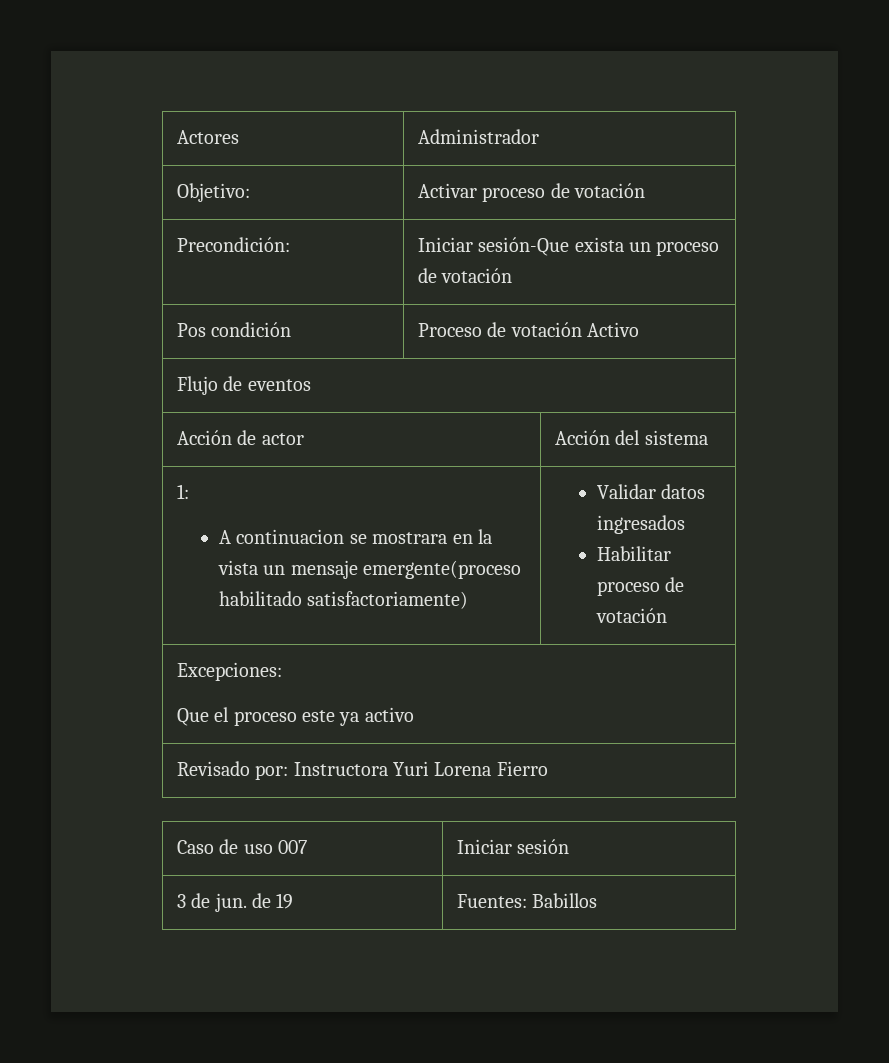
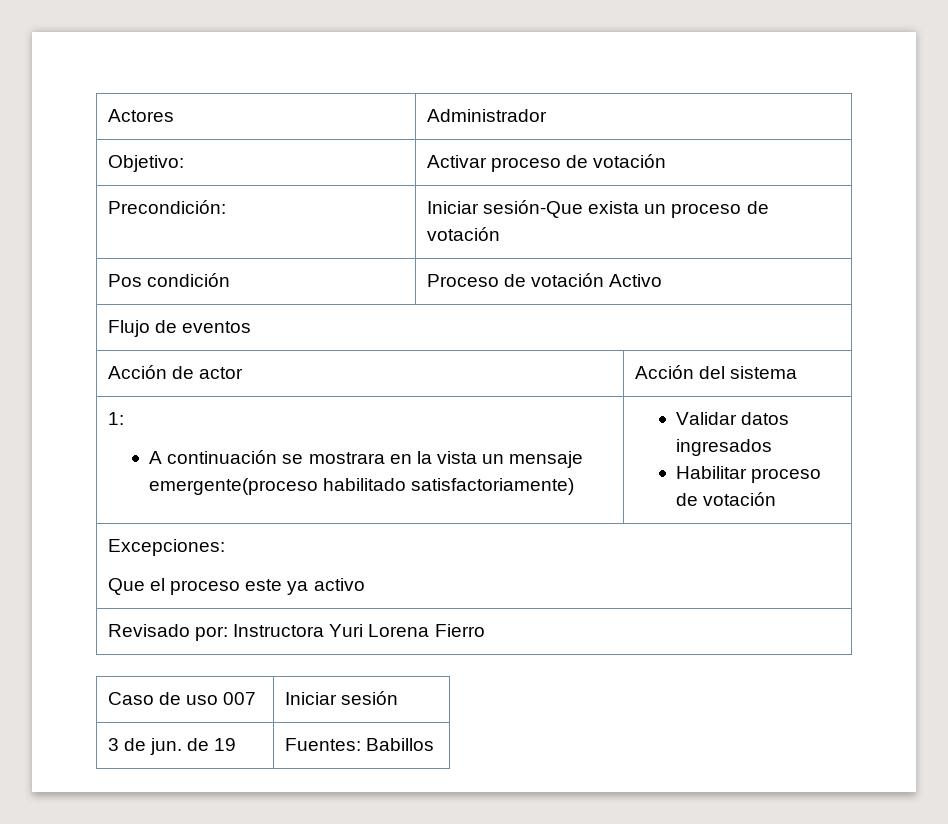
[236,529,345,544] continuacion -> [167,450,278,464] continuación

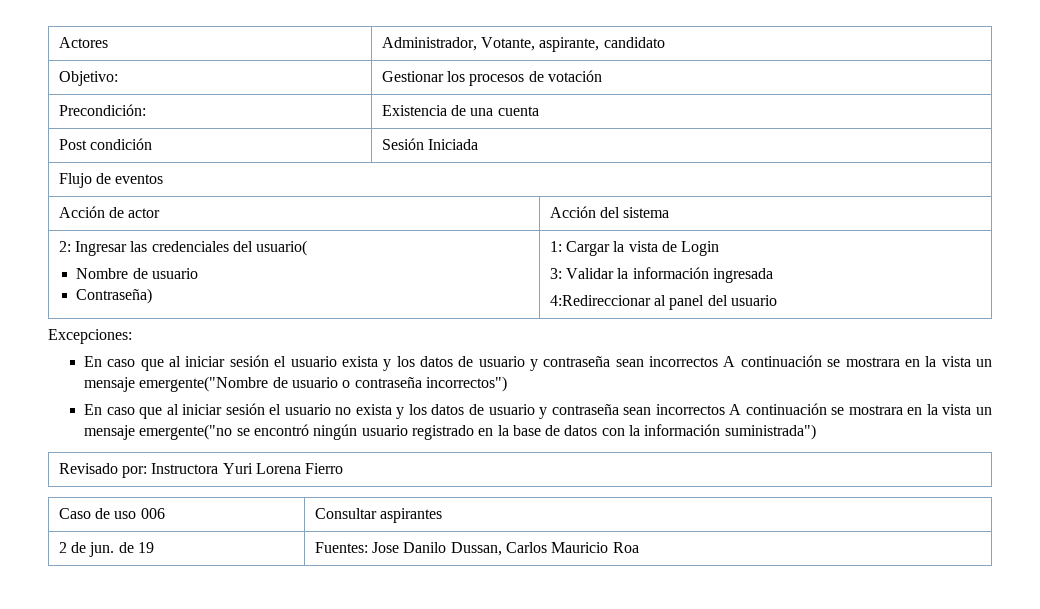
[426,109,547,122] [107,155,184,172] [426,154,667,172] [107,200,226,214] [426,200,769,218] [426,227,500,241] [107,273,231,287] [426,273,663,287] Administrador // Objetivo: | Activar proceso de votación // Precondición: | Iniciar sesión-Que exista un proceso de votación // Pos condición | Proceso de votación Activo -> [381,37,665,52] [58,71,118,86] [381,70,602,86] [58,104,146,116] [381,105,539,116] [58,138,152,150] [381,138,478,150] Administrador, Votante, aspirante, candidato // Objetivo: | Gestionar los procesos de votación // Precondición: | Existencia de una cuenta // Post condición | Sesión Iniciada
[107,412,124,425] [149,450,584,468] [149,478,575,495] [676,412,790,425] [676,439,773,456] [676,466,822,483] [676,492,777,506] [107,539,225,556] [107,578,365,595] 1: // A continuación se mostrara en la vista un mensaje emergente(proceso habilitado satisfactoriamente) | Validar datos ingresados // Habilitar proceso de votación // Excepciones: // Que el proceso este ya activo -> [58,240,308,256] [76,268,198,279] [76,288,153,304] [549,241,720,256] [549,267,773,283] [549,295,777,310] [48,329,132,344] [83,355,993,371] [83,376,507,392] [83,403,993,419] [83,424,816,440] 2: Ingresar las credenciales del usuario( // Nombre de usuario // Contraseña) | 1: Cargar la vista de Login // 3: Validar la información ingresada // 4:Redireccionar al panel del usuario // Excepciones: // En caso que al iniciar sesión el usuario exista y los datos de usuario y contraseña sean incorrectos A continuación se mostrara en la vista un mensaje emergente("Nombre de usuario o contraseña incorrectos") // En caso que al iniciar sesión el usuario no exista y los datos de usuario y contraseña sean incorrectos A continuación se mostrara en la vista un mensaje emergente("no se encontró ningún usuario registrado en la base de datos con la información suministrada")
[223,692,257,705] [284,691,399,705] [107,738,119,751] 007 | Iniciar sesión // 3 -> [140,508,165,519] [314,508,442,523] [58,542,67,553] 006 | Consultar aspirantes // 2
[366,738,435,751] Babillos -> [371,542,639,556] Jose Danilo Dussan, Carlos Mauricio Roa

